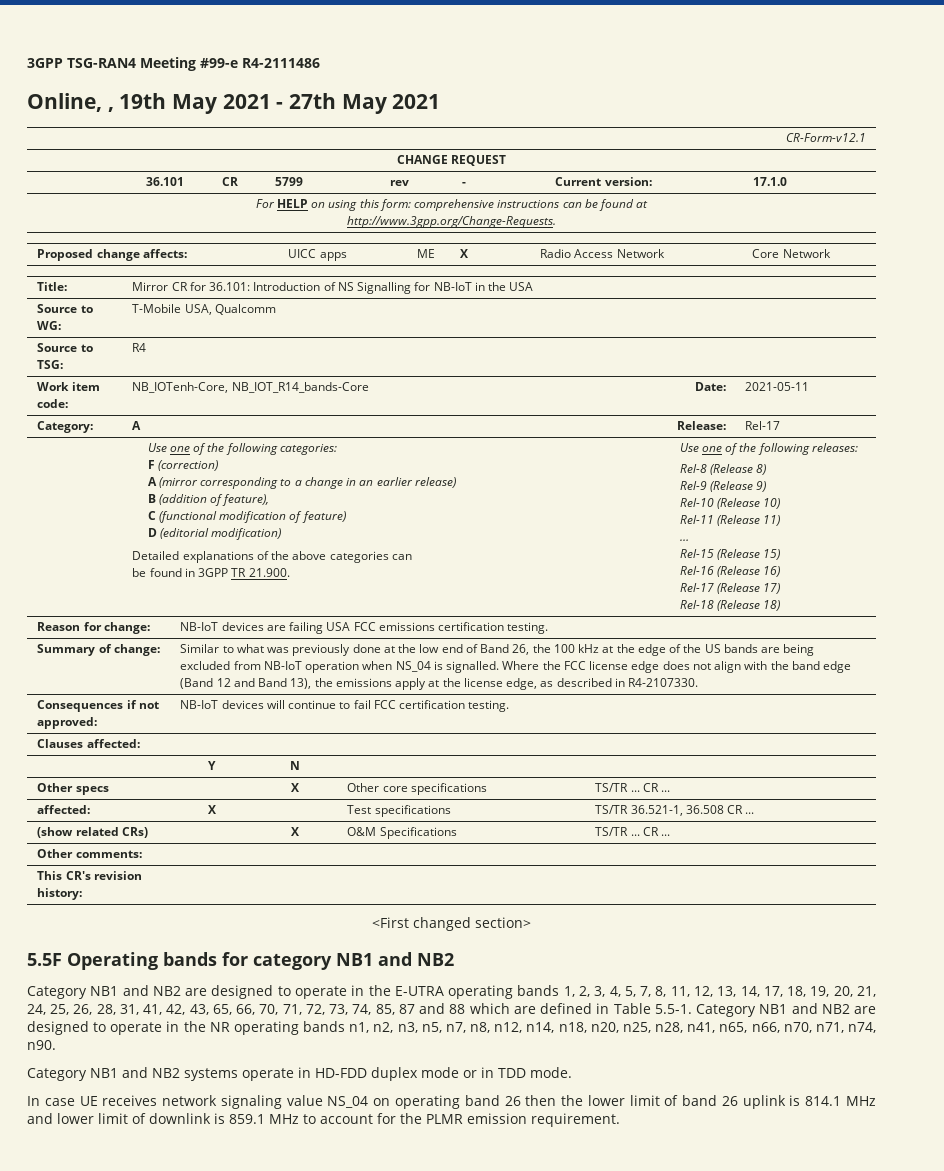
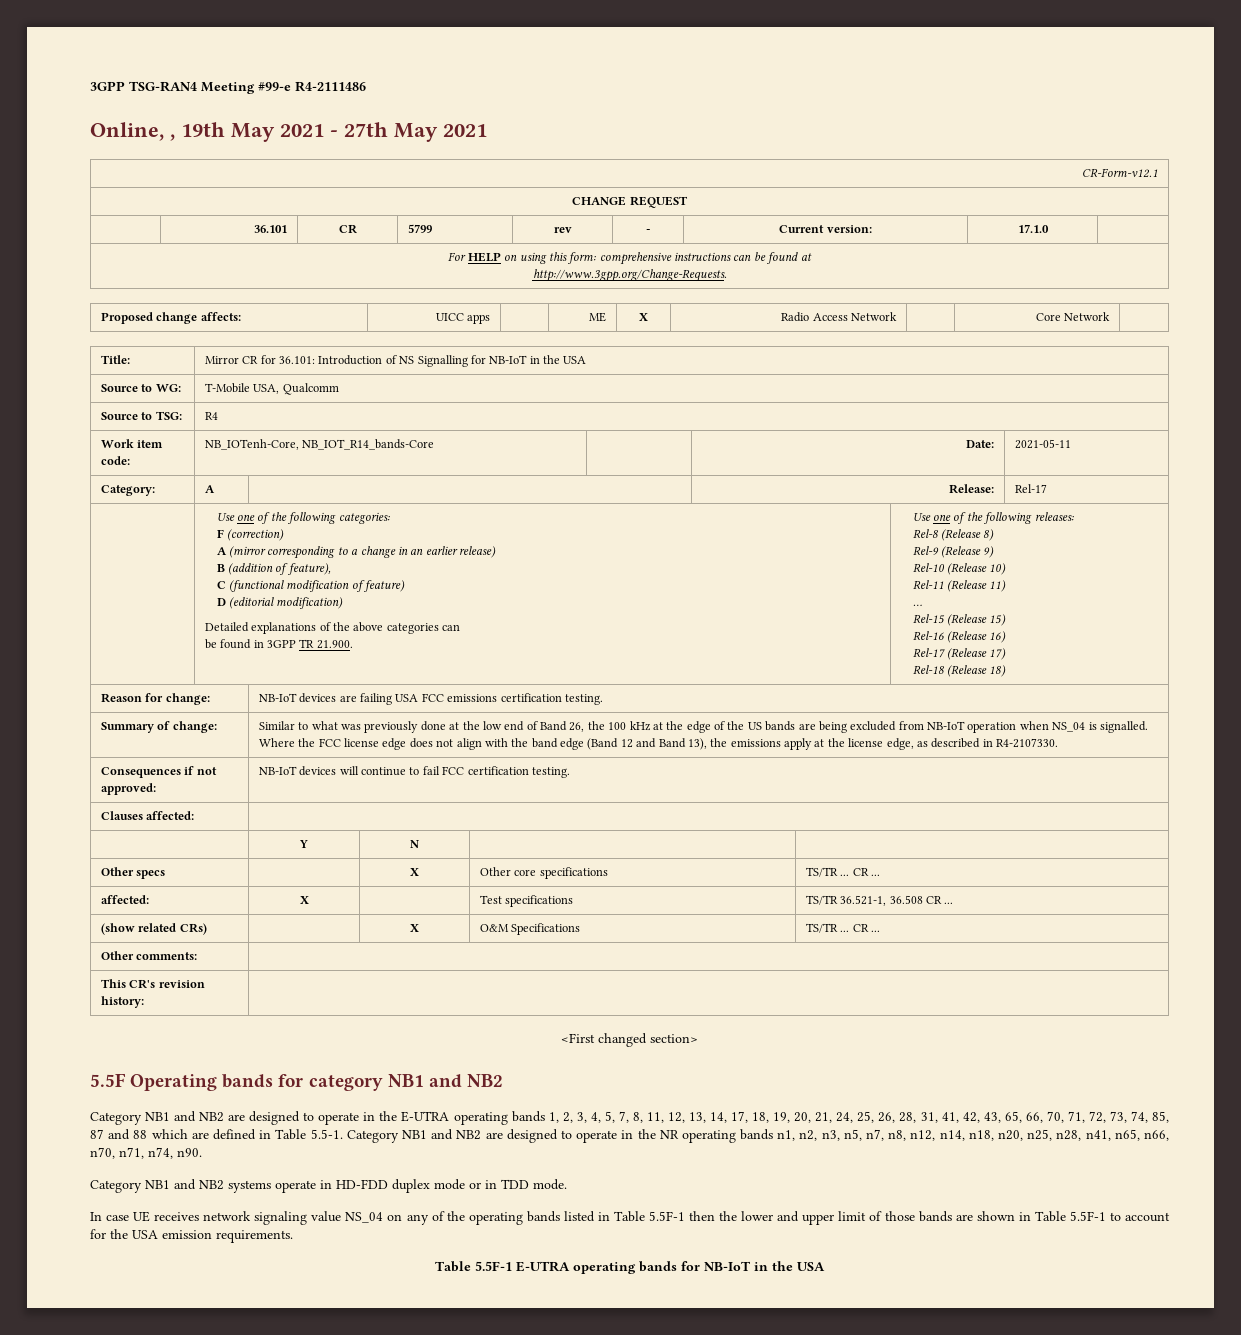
[394,1095,876,1109] [27,1113,620,1127] operating band 26 then the lower limit of band 26 uplink is 814.1 MHz and lower limit of downlink is 859.1 MHz to account for the PLMR emission requirement. -> [406,1211,1170,1225] [90,1229,293,1243] [435,1261,825,1274] any of the operating bands listed in Table 5.5F-1 then the lower and upper limit of those bands are shown in Table 5.5F-1 to account for the USA emission requirements. // Table 5.5F-1 E-UTRA operating bands for NB-IoT in the USA

